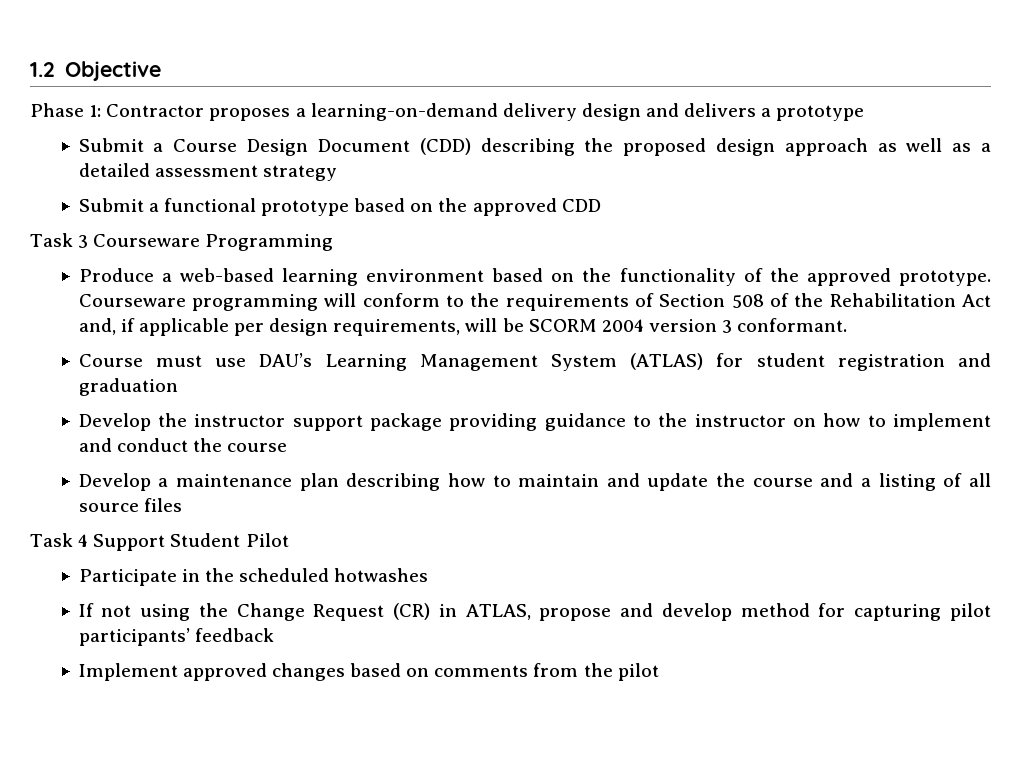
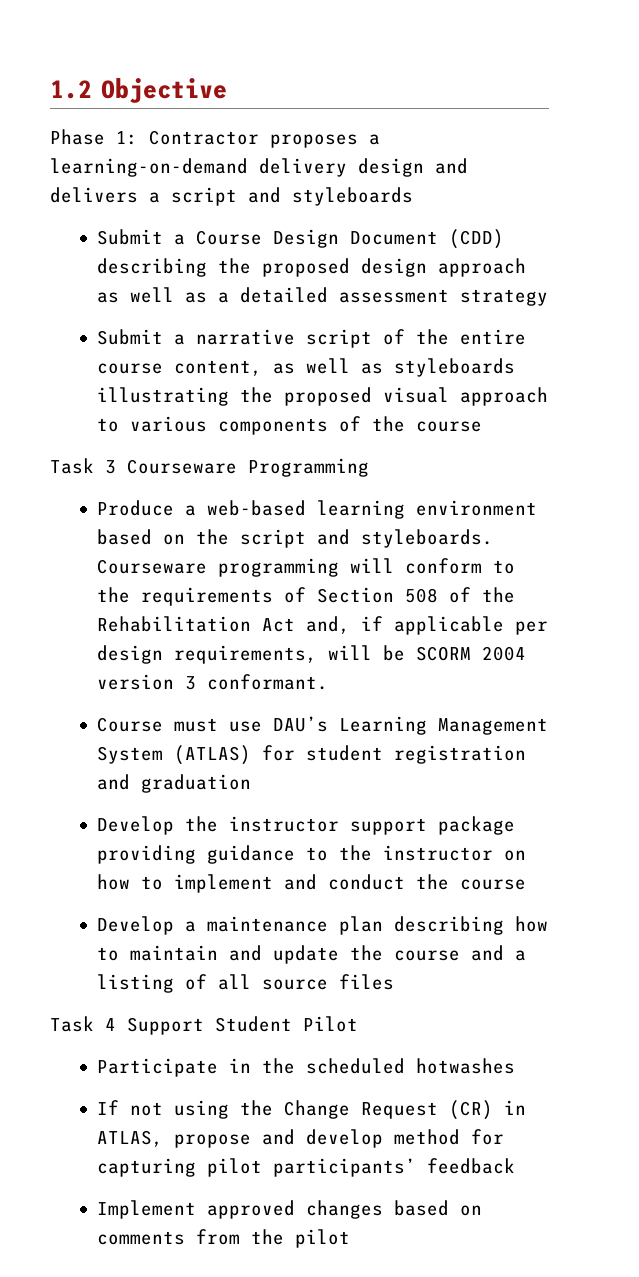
[776,105,865,121] prototype -> [171,187,413,206] script and styleboards
[163,198,601,216] functional prototype based on the approved CDD -> [195,329,526,348] [96,358,515,377] [96,387,548,406] [96,416,482,435] narrative script of the entire course content, as well as styleboards illustrating the proposed visual approach to various components of the course
[619,268,992,286] functionality of the approved prototype. -> [239,529,493,548] script and styleboards.

